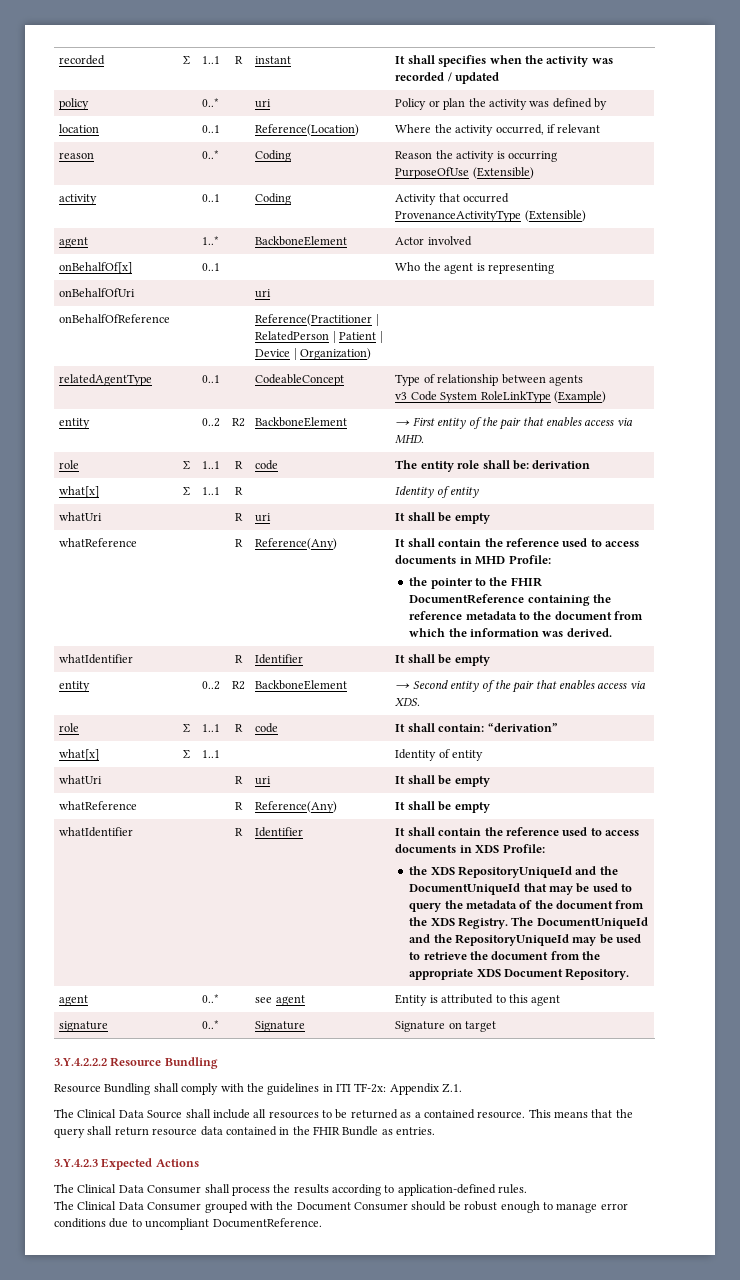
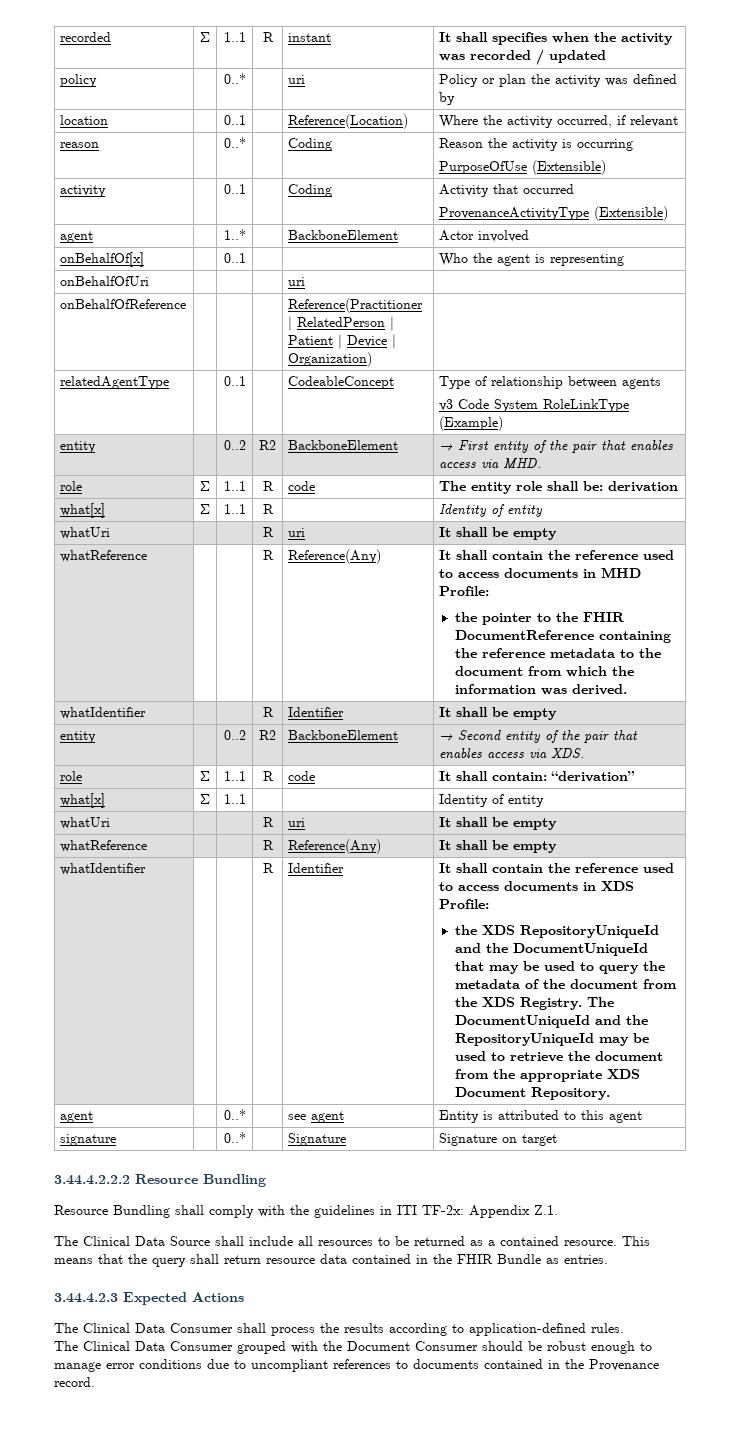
[54,1058,107,1066] 3.Y.4.2.2.2 -> [54,1175,130,1185] 3.44.4.2.2.2
[54,1159,98,1167] 3.Y.4.2.3 -> [54,1293,118,1303] 3.44.4.2.3
[212,1218,322,1228] DocumentReference. -> [333,1359,659,1371] [54,1377,95,1387] references to documents contained in the Provenance record.

